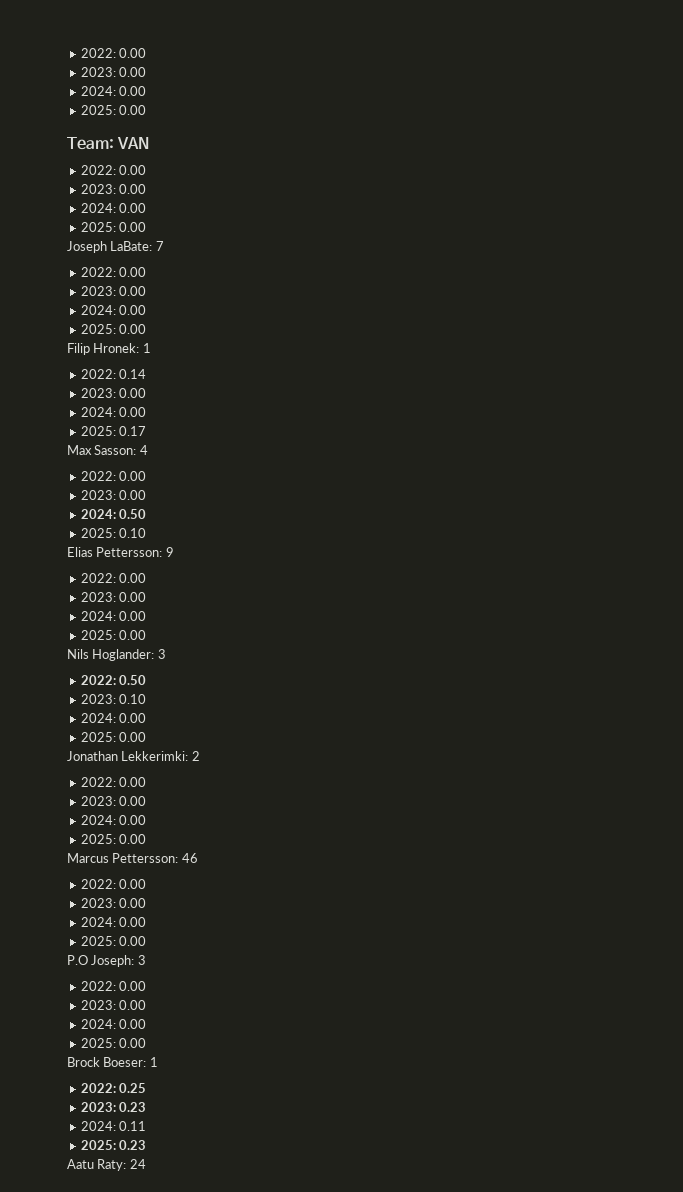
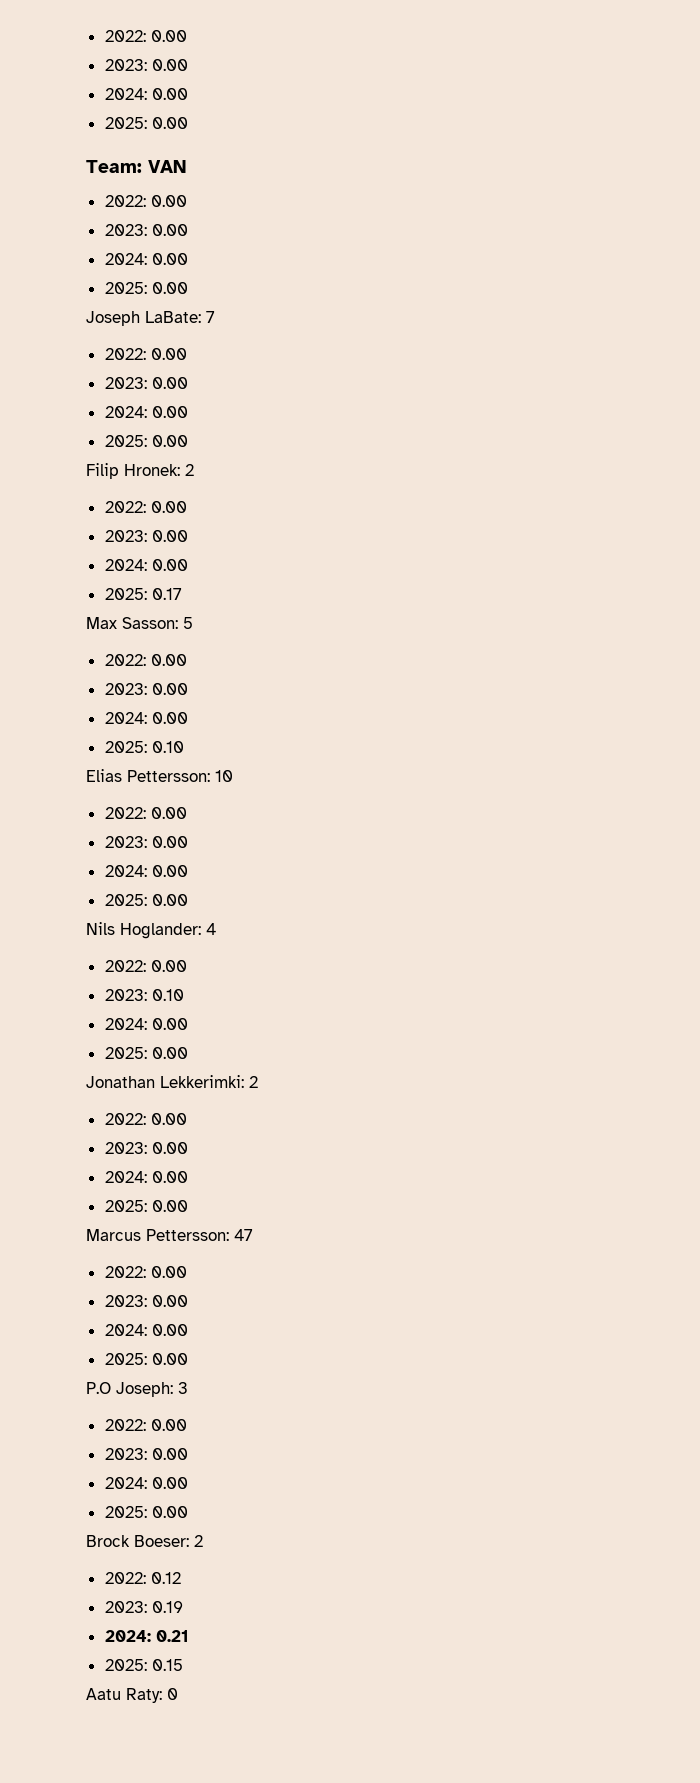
[142,343,151,353] [80,369,147,379] 1 // 2022: 0.14 -> [185,464,194,476] [104,501,187,513] 2 // 2022: 0.00
[139,445,148,455] [80,471,147,481] [80,490,147,500] [80,509,147,519] 4 // 2022: 0.00 // 2023: 0.00 // 2024: 0.50 -> [183,617,193,629] [104,654,187,666] [104,683,188,695] [104,712,188,724] 5 // 2022: 0.00 // 2023: 0.00 // 2024: 0.00
[165,547,174,557] 9 -> [215,770,233,782] 10
[157,649,166,659] [80,675,147,685] 3 // 2022: 0.50 -> [206,923,216,935] [104,960,187,972] 4 // 2022: 0.00
[181,853,198,863] 46 -> [234,1229,253,1241] 47
[149,1057,158,1067] [80,1083,147,1093] [80,1102,147,1112] [80,1121,147,1131] [80,1140,147,1150] 1 // 2022: 0.25 // 2023: 0.23 // 2024: 0.11 // 2025: 0.23 -> [194,1535,203,1547] [104,1572,181,1584] [104,1601,183,1613] [104,1630,189,1642] [104,1659,183,1671] 2 // 2022: 0.12 // 2023: 0.19 // 2024: 0.21 // 2025: 0.15
[129,1159,146,1169] 24 -> [167,1688,178,1700] 0

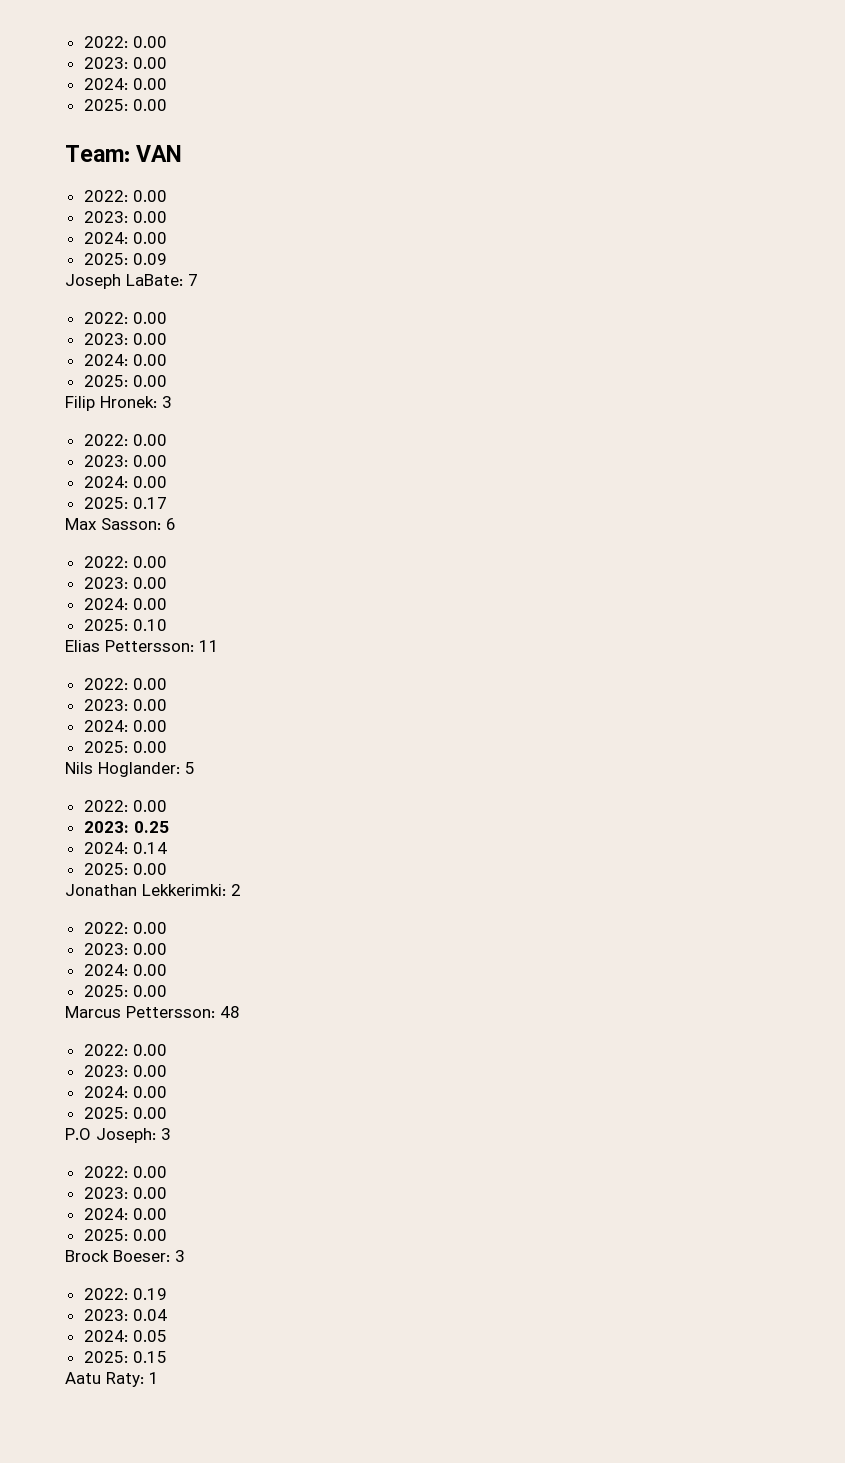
[151,282,188,294] 0.00 -> [132,253,167,265] 0.09
[185,464,194,476] 2 -> [162,396,172,408] 3
[183,617,193,629] 5 -> [166,518,176,530] 6
[215,770,233,782] 10 -> [199,640,219,652] 11
[206,923,216,935] [104,960,187,972] [104,989,184,1001] [104,1018,188,1030] 4 // 2022: 0.00 // 2023: 0.10 // 2024: 0.00 -> [185,762,195,774] [83,800,167,812] [83,821,169,833] [83,842,167,854] 5 // 2022: 0.00 // 2023: 0.25 // 2024: 0.14
[234,1229,253,1241] 47 -> [220,1006,240,1018] 48
[194,1535,203,1547] [104,1572,181,1584] [104,1601,183,1613] [104,1630,189,1642] 2 // 2022: 0.12 // 2023: 0.19 // 2024: 0.21 -> [175,1250,185,1262] [83,1288,167,1300] [83,1309,167,1321] [83,1330,167,1342] 3 // 2022: 0.19 // 2023: 0.04 // 2024: 0.05
[167,1688,178,1700] 0 -> [149,1372,159,1384] 1

